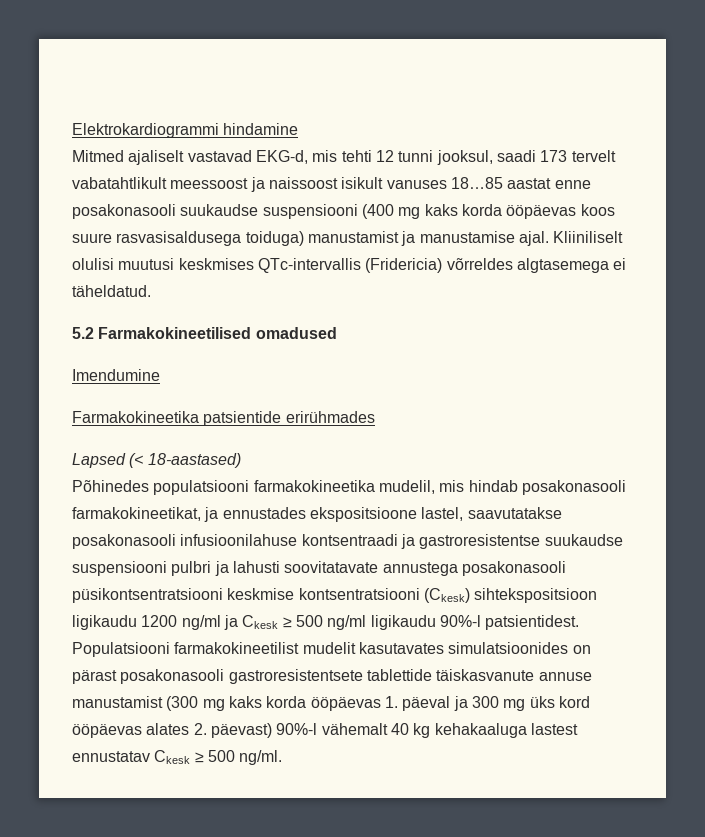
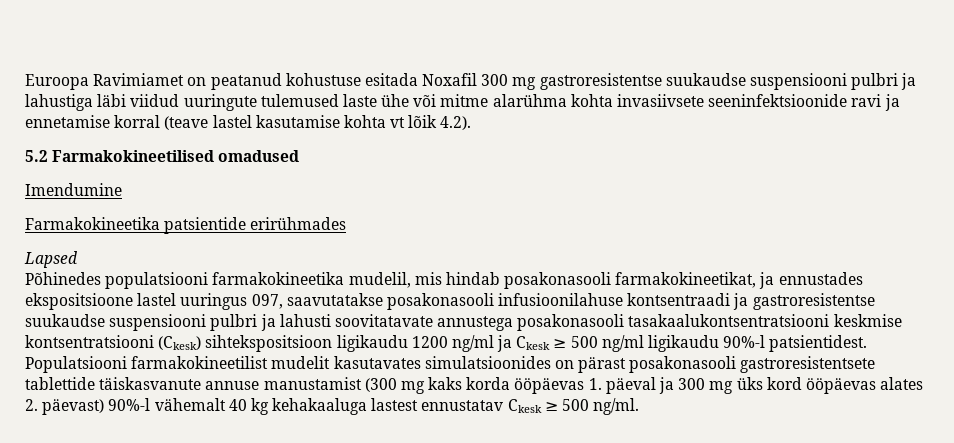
[72,123,299,138] [72,150,616,165] [72,177,591,192] [72,204,615,219] [72,231,624,246] [72,258,627,273] [72,285,151,297] Elektrokardiogrammi hindamine // Mitmed ajaliselt vastavad EKG-d, mis tehti 12 tunni jooksul, saadi 173 tervelt vabatahtlikult meessoost ja naissoost isikult vanuses 18…85 aastat enne posakonasooli suukaudse suspensiooni (400 mg kaks korda ööpäevas koos suure rasvasisaldusega toiduga) manustamist ja manustamise ajal. Kliiniliselt olulisi muutusi keskmises QTc-intervallis (Fridericia) võrreldes algtasemega ei täheldatud. -> [25,73,917,90] [25,94,900,111] [25,115,472,130] Euroopa Ravimiamet on peatanud kohustuse esitada Noxafil 300 mg gastroresistentse suukaudse suspensiooni pulbri ja lahustiga läbi viidud uuringute tulemused laste ühe või mitme alarühma kohta invasiivsete seeninfektsioonide ravi ja ennetamise korral (teave lastel kasutamise kohta vt lõik 4.2).
[129,453,241,468] (< 18-aastased) -> (78, 259) none
[421,507,464,521] lastel, -> [137,293,283,310] lastel uuringus 097,
[72,588,223,603] püsikontsentratsiooni -> [628,314,830,327] tasakaalukontsentratsiooni

